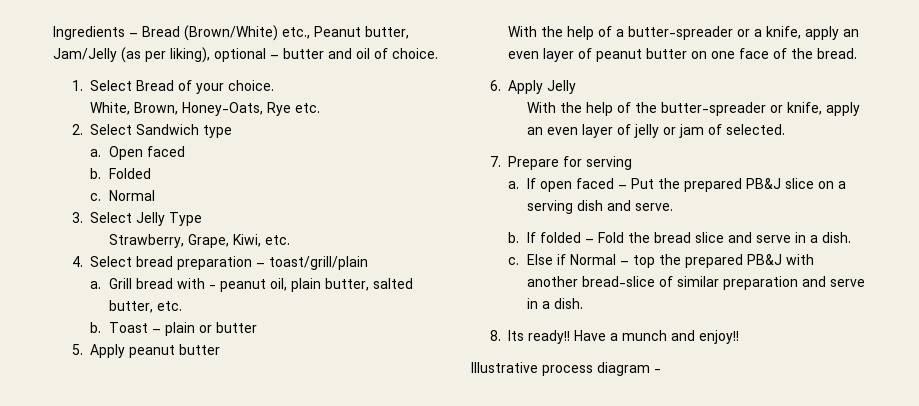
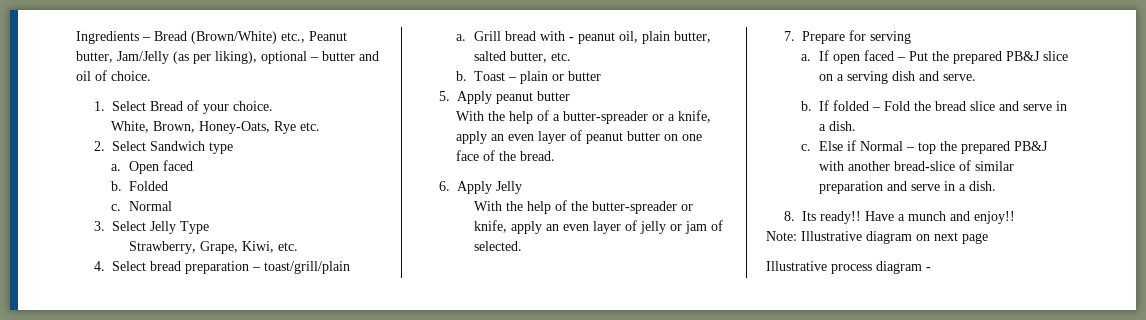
(740, 337) none -> [766,231,988,244] // Note: Illustrative diagram on next page

